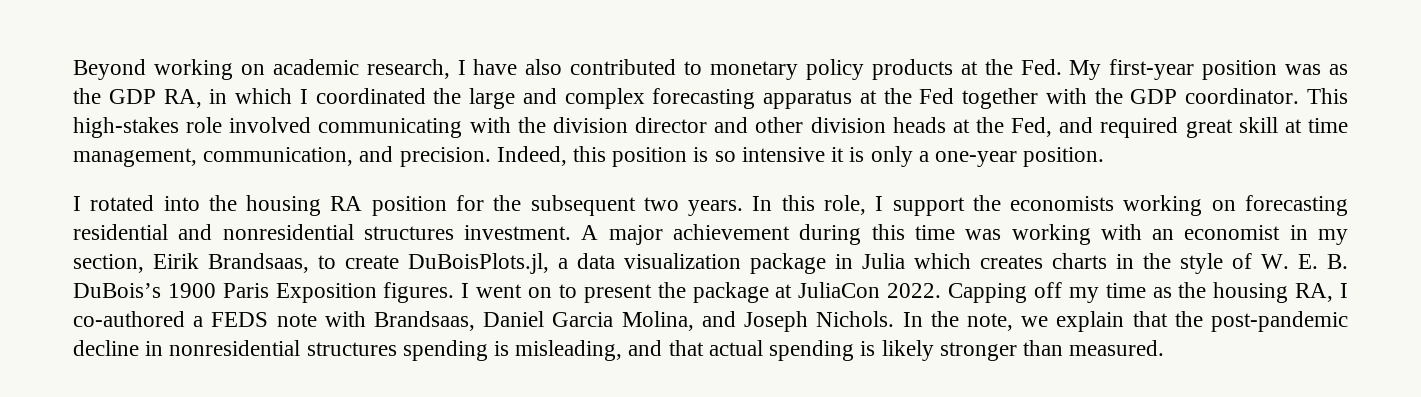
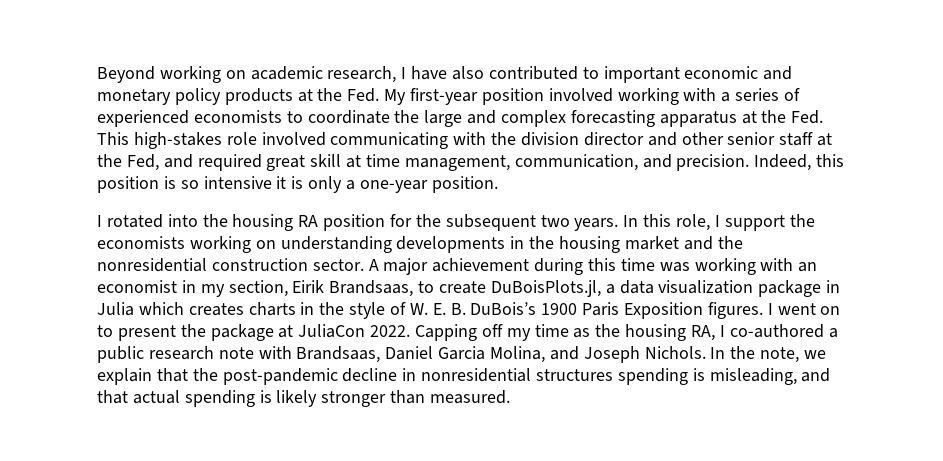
(703, 68) none -> [603,66,793,83] important economic and
[1285,64,1348,75] [73,88,426,108] was as the GDP RA, in which I coordinated -> [548,88,801,105] [97,110,390,127] involved working with a series of experienced economists to coordinate
[919,88,1300,109] Fed together with the GDP coordinator. -> [791,110,824,124] Fed.
[810,117,946,133] division heads -> [727,132,814,146] senior staff
[1245,195,1348,216] [73,224,572,240] forecasting residential and nonresidential structures investment. -> [280,236,743,253] [97,258,364,272] understanding developments in the housing market and the nonresidential construction sector.
[211,312,269,327] FEDS -> [97,346,214,363] public research

